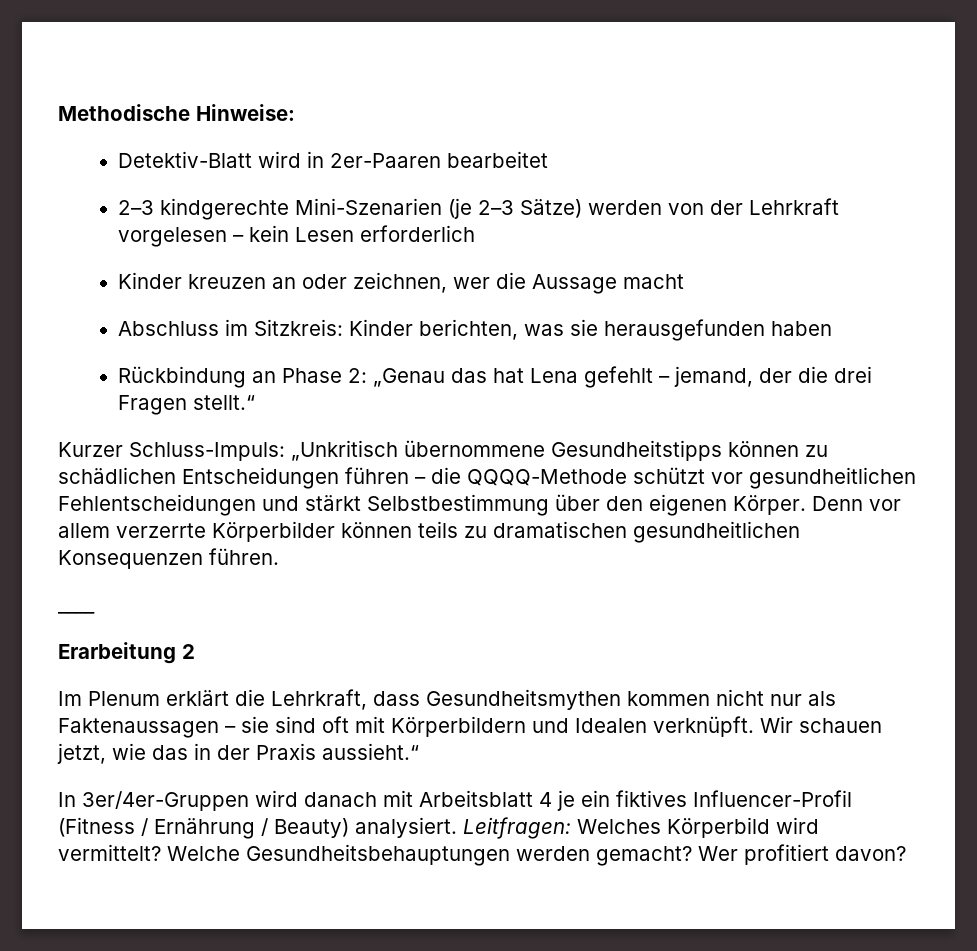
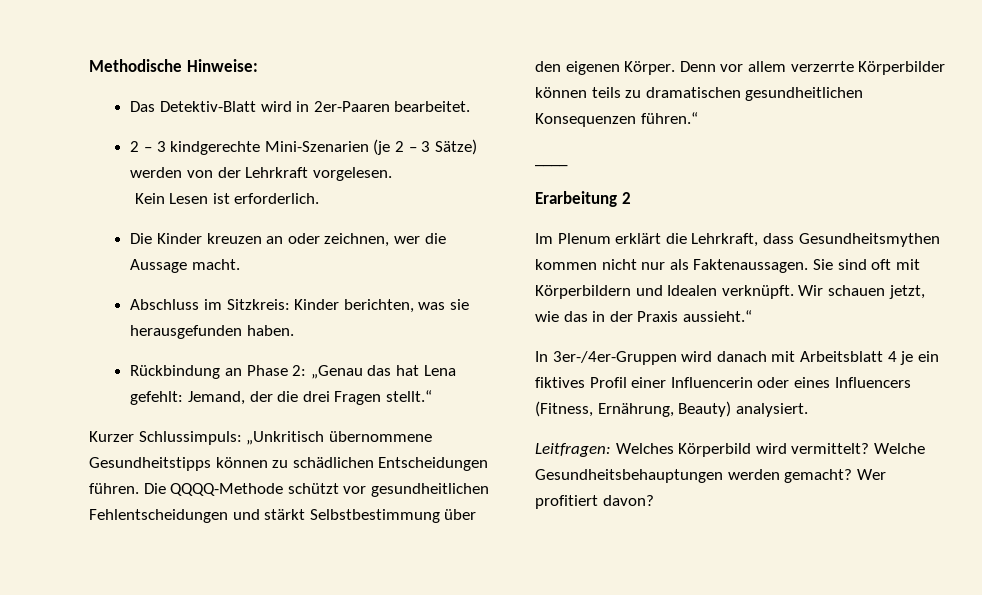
(295, 112) none -> [130,101,156,112] Das
[447,151,549,168] [118,198,515,220] bearbeitet // 2–3 kindgerechte Mini-Szenarien (je 2–3 -> [394,101,471,112] [130,139,431,155] bearbeitet. // 2 – 3 kindgerechte Mini-Szenarien (je 2 – 3
[118,225,476,247] vorgelesen – kein Lesen erforderlich // -> [312,167,392,181] [134,193,320,204] [130,233,153,244] vorgelesen. // Kein Lesen ist erforderlich. // Die
[623,274,685,289] macht -> [192,259,241,270] macht.
[771,321,833,336] haben -> [247,325,295,336] haben.
[584,366,754,388] gefehlt – jemand, -> [130,391,246,405] gefehlt: Jemand,
[129,442,285,461] Schluss-Impuls: -> [138,431,242,445] Schlussimpuls:
[345,467,461,484] führen – die -> [89,483,166,494] führen. Die
[209,548,279,565] führen. -> [640,112,698,124] führen.“
[58,716,269,738] Faktenaussagen – sie -> [693,259,833,273] Faktenaussagen. Sie
[82,791,249,811] 3er/4er-Gruppen -> [552,351,677,365] 3er-/4er-Gruppen
[693,790,852,807] [58,817,268,839] Influencer-Profil (Fitness / Ernährung / -> [589,377,911,388] [535,401,674,417] Profil einer Influencerin oder eines Influencers (Fitness, Ernährung,
(457, 827) none -> (808, 410) //

